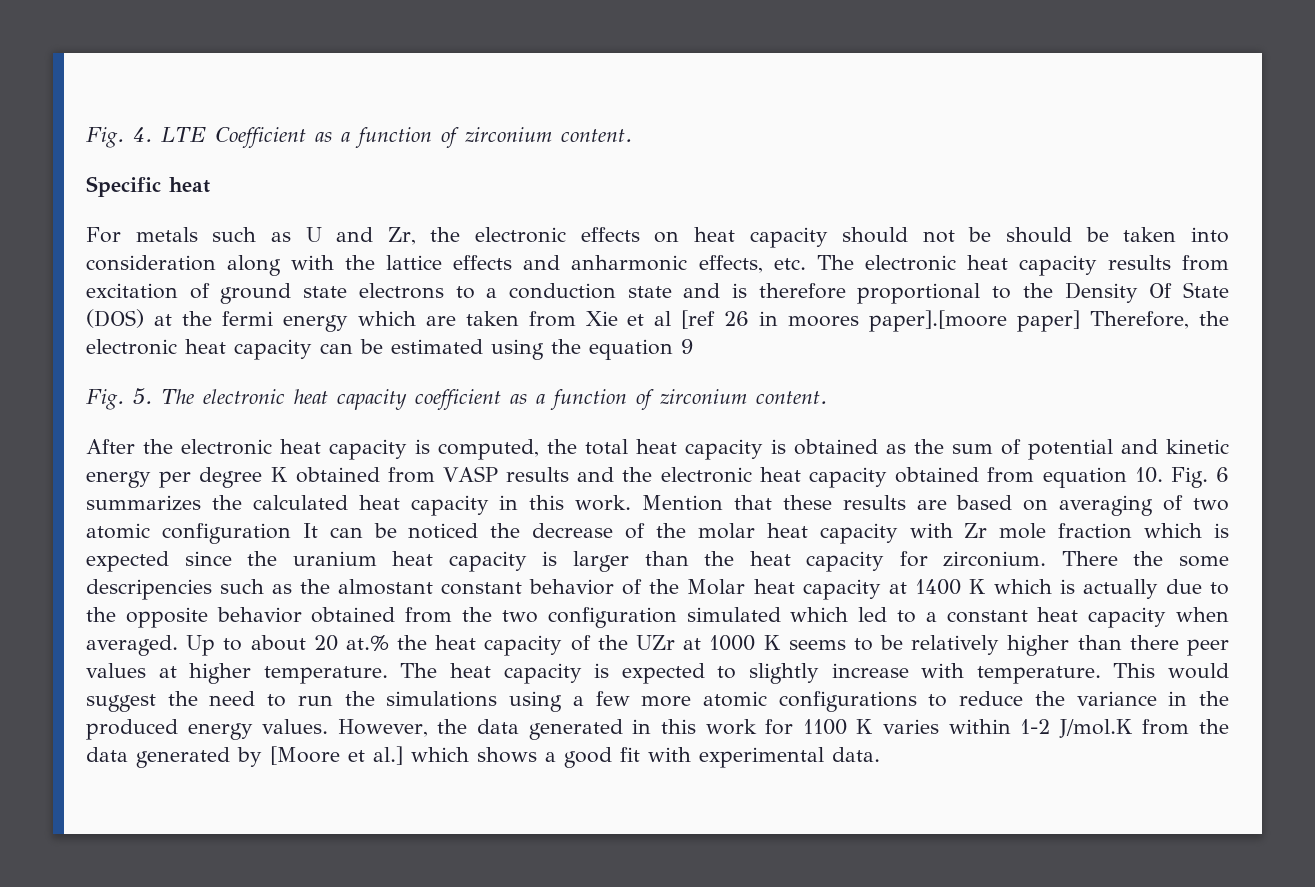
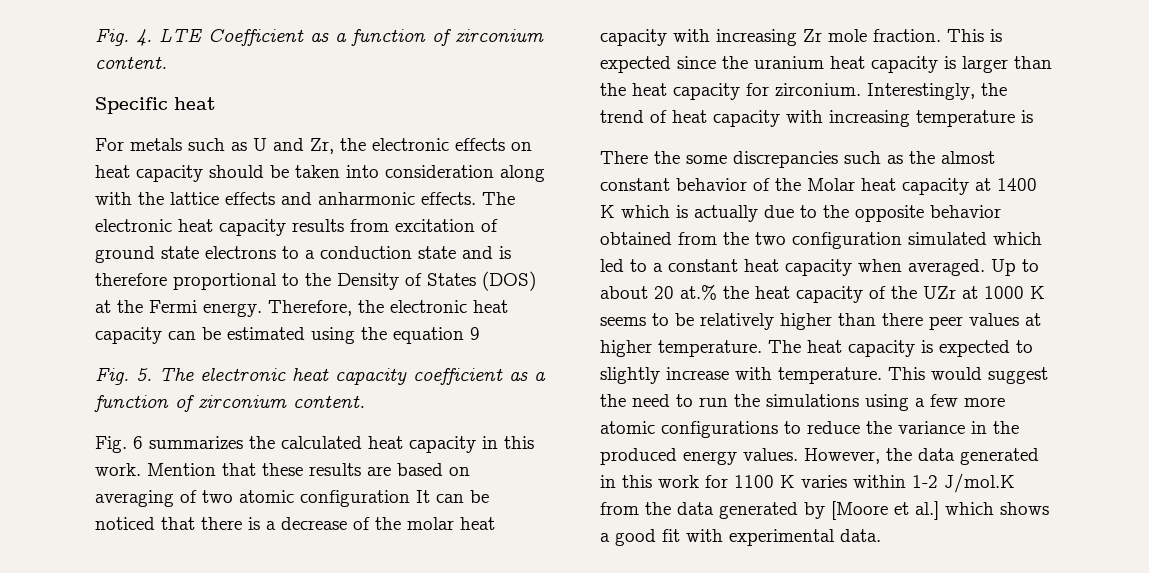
[922,227,1073,243] not be should -> (264, 171) none
[698,255,806,273] effects, etc. -> [421,192,476,205] effects.
[1149,282,1230,298] Of State -> [405,273,476,286] of States
[221,310,1081,332] fermi energy which are taken from Xie et al [ref 26 in moores paper].[moore paper] -> [149,300,262,317] Fermi energy.
[86,439,1229,460] [86,466,1163,488] After the electronic heat capacity is computed, the total heat capacity is obtained as the sum of potential and kinetic energy per degree K obtained from VASP results and the electronic heat capacity obtained from equation 10. -> (365, 401) none
[490,523,521,538] the -> [161,517,276,530] that there is a
(953, 530) none -> [716,29,797,46] increasing
[1058,523,1203,539] fraction which -> [873,29,984,42] fraction. This
(1047, 559) none -> [867,83,1007,100] [600,110,1033,127] Interestingly, the trend of heat capacity with increasing temperature is //
[86,579,212,600] descripencies -> [733,151,838,168] discrepancies
[338,579,434,595] almostant -> [941,151,995,164] almost

